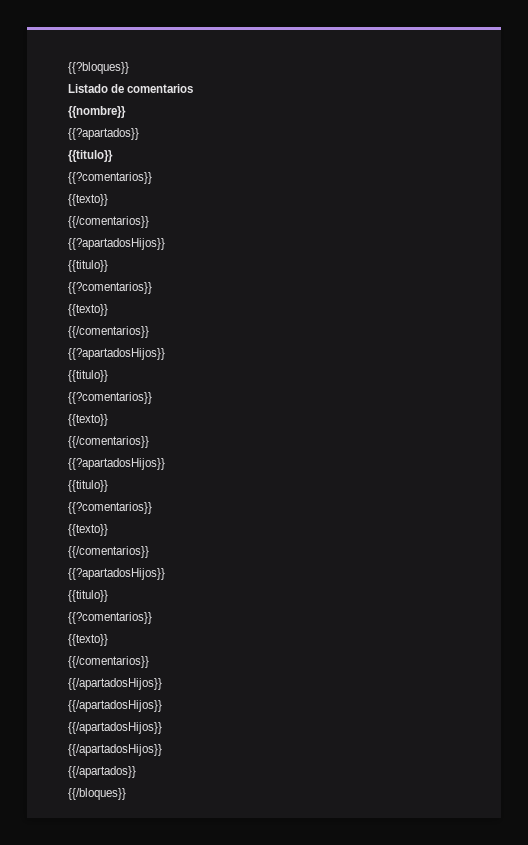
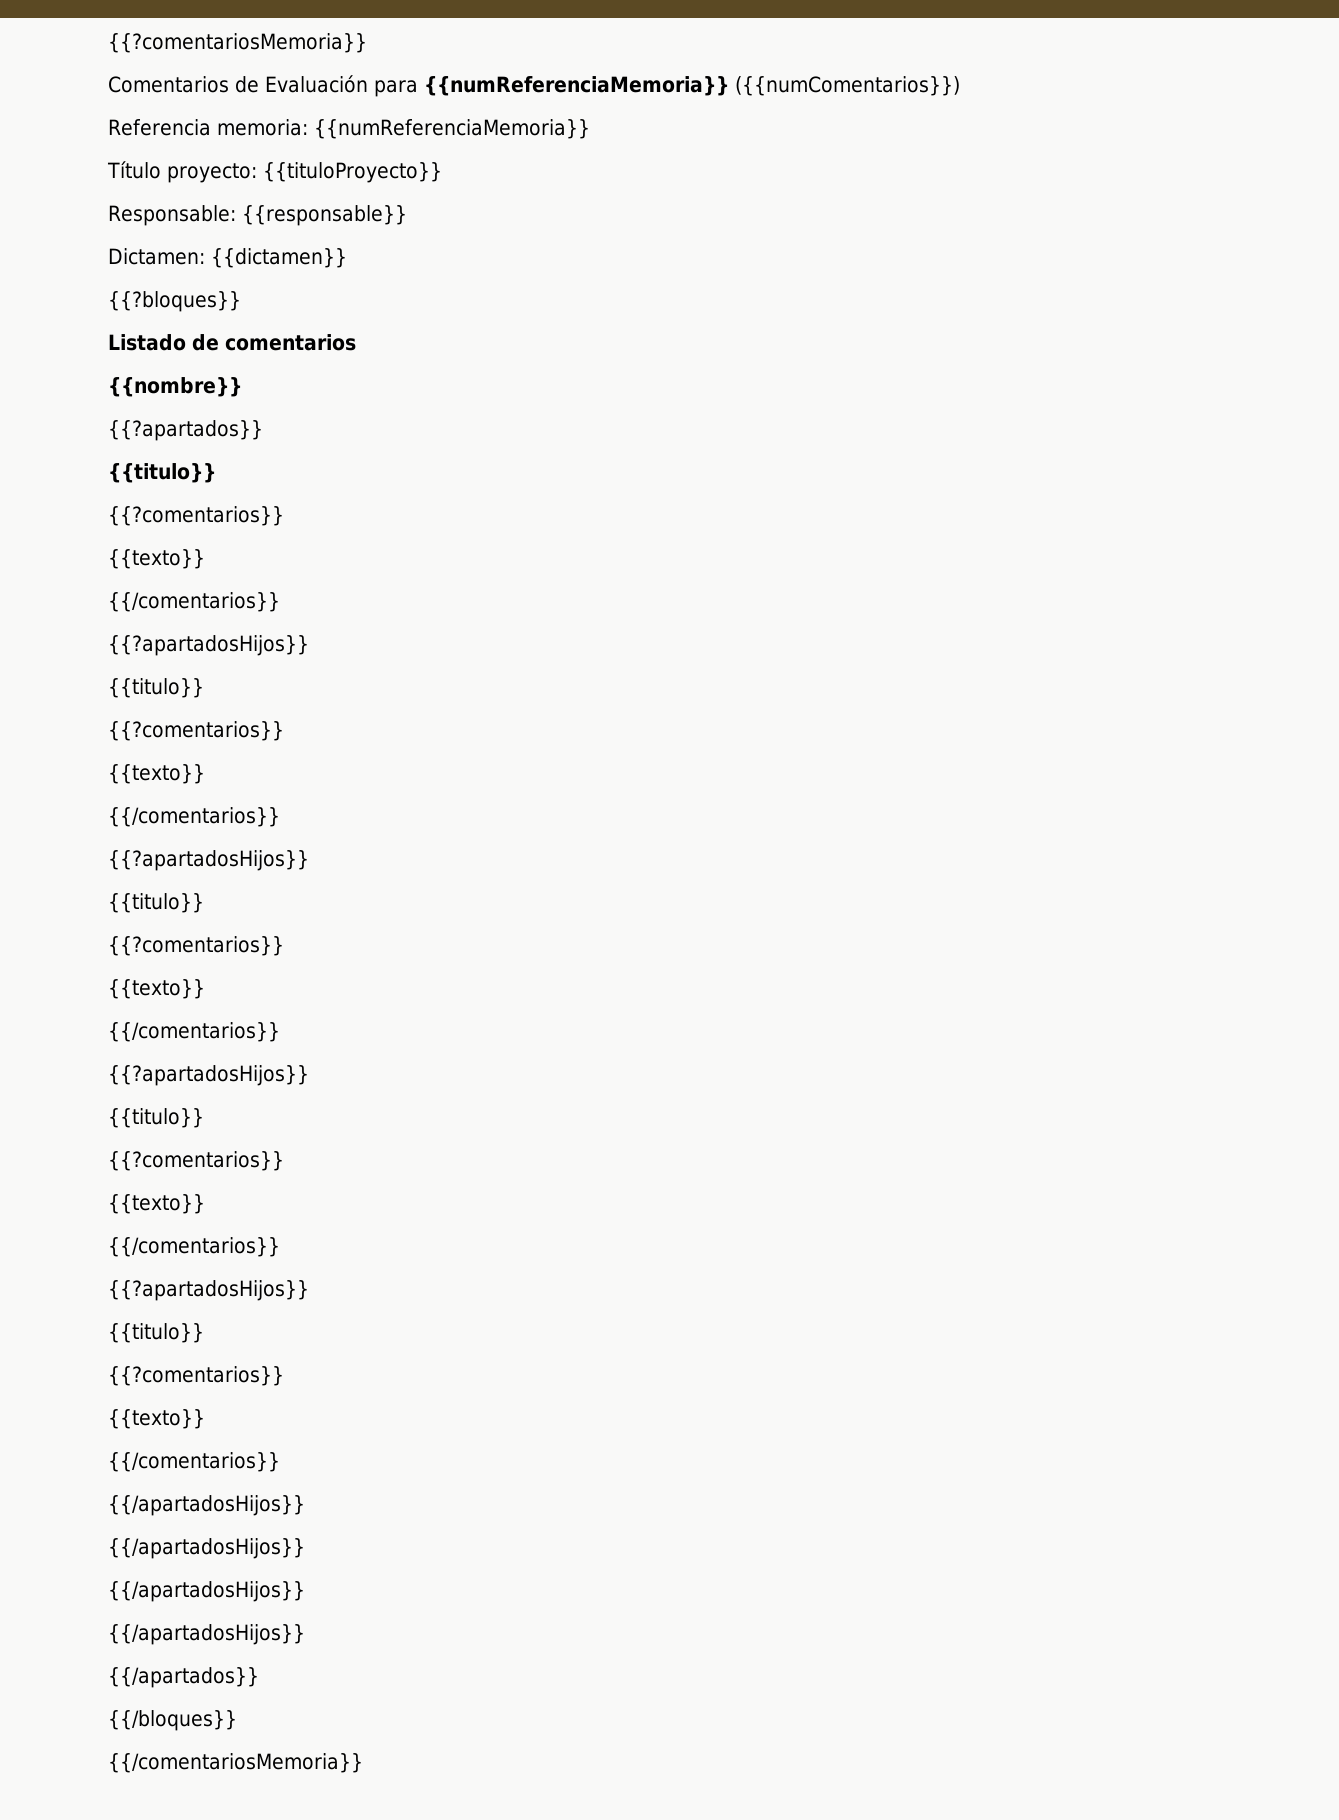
(68, 68) none -> [108,33,367,53] [108,75,960,97] [108,119,590,139] [107,161,442,183] [108,205,407,226] [108,248,347,268] {{?comentariosMemoria}} // Comentarios de Evaluación para {{numReferenciaMemoria}} ({{numComentarios}}) // Referencia memoria: {{numReferenciaMemoria}} // Título proyecto: {{tituloProyecto}} // Responsable: {{responsable}} // Dictamen: {{dictamen}} //
(126, 794) none -> [108,1753,363,1773] // {{/comentariosMemoria}}

